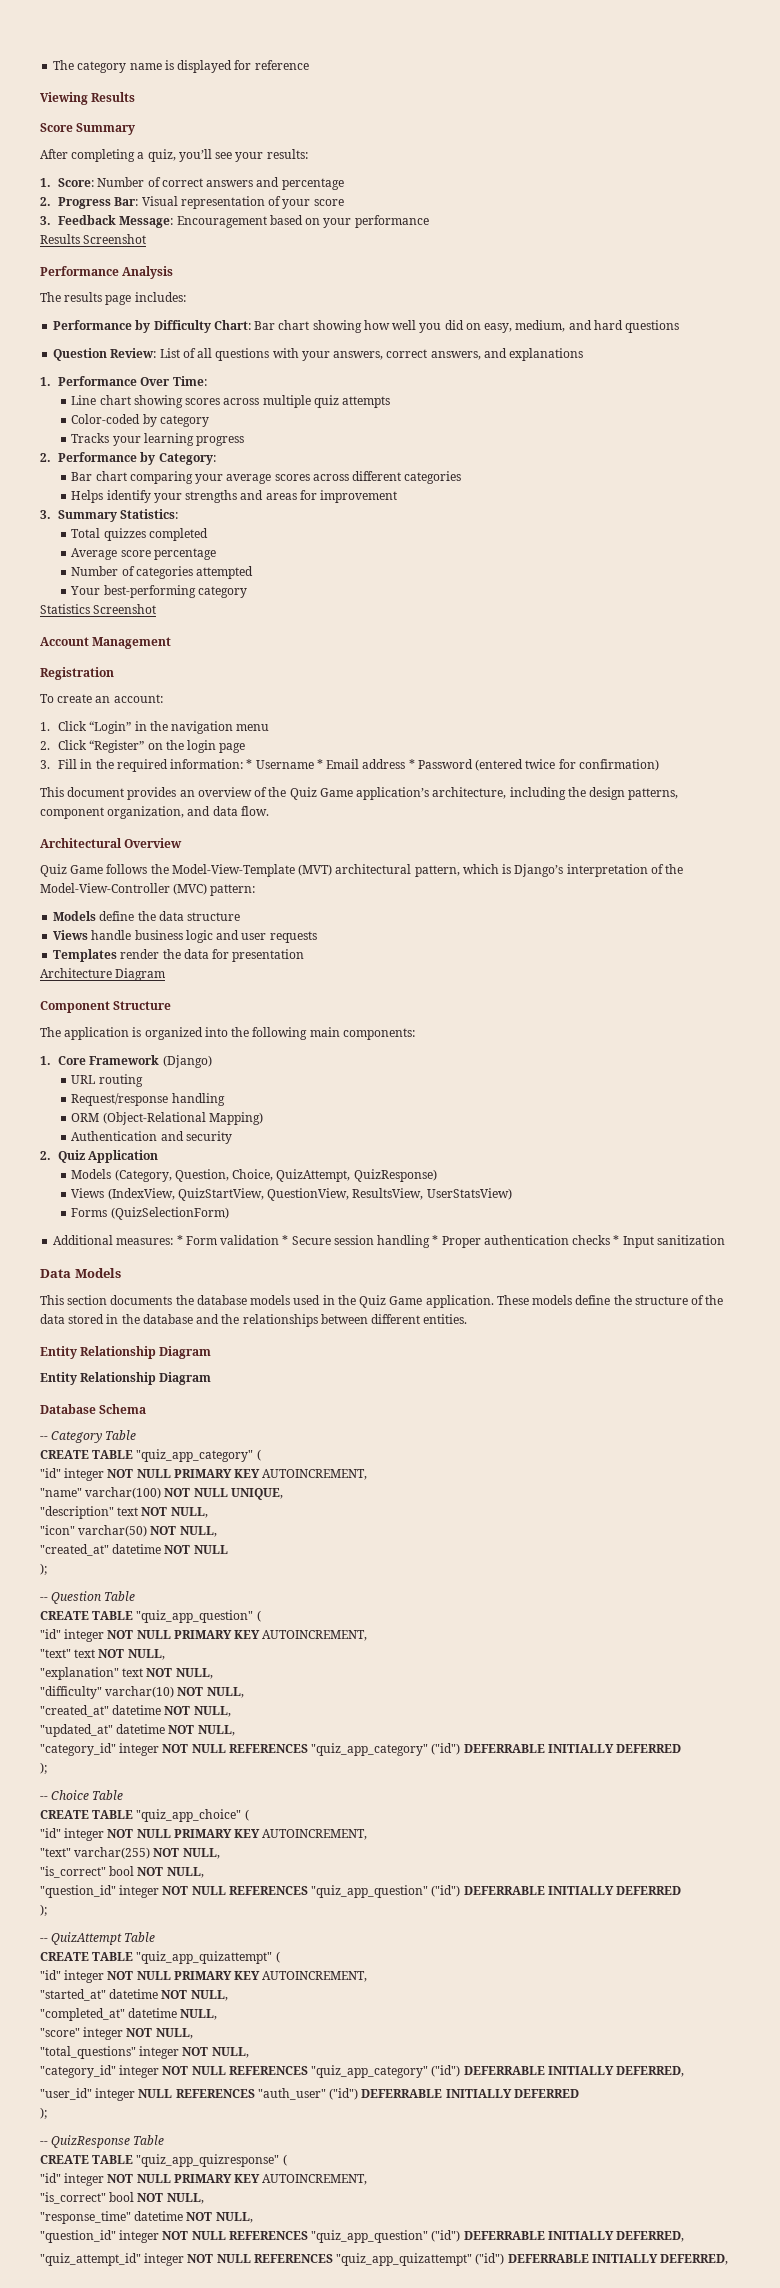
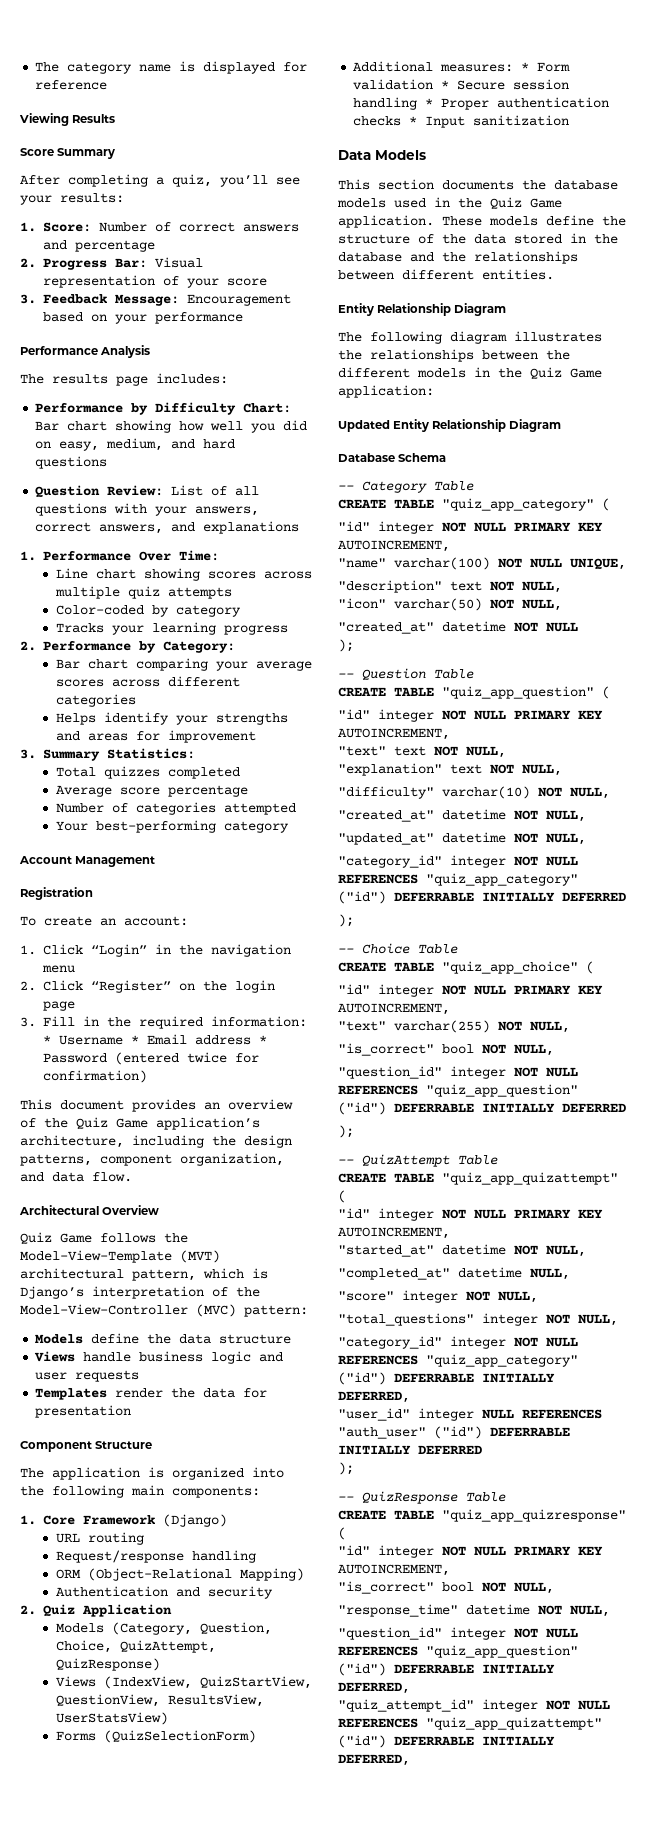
[40,234,147,244] // Results Screenshot -> (243, 318) none
[40,604,157,614] // Statistics Screenshot -> (289, 827) none
[40,968,166,981] // Architecture Diagram -> (132, 1411) none
(212, 1352) none -> [338,331,602,344] [338,349,570,362] [338,367,602,379] [338,385,434,398] [338,420,390,432] The following diagram illustrates the relationships between the different models in the Quiz Game application: // Updated

